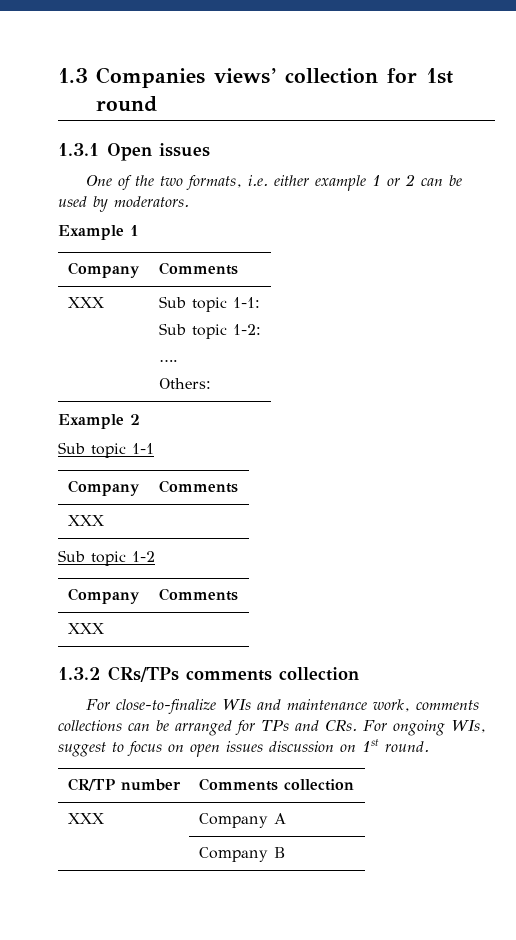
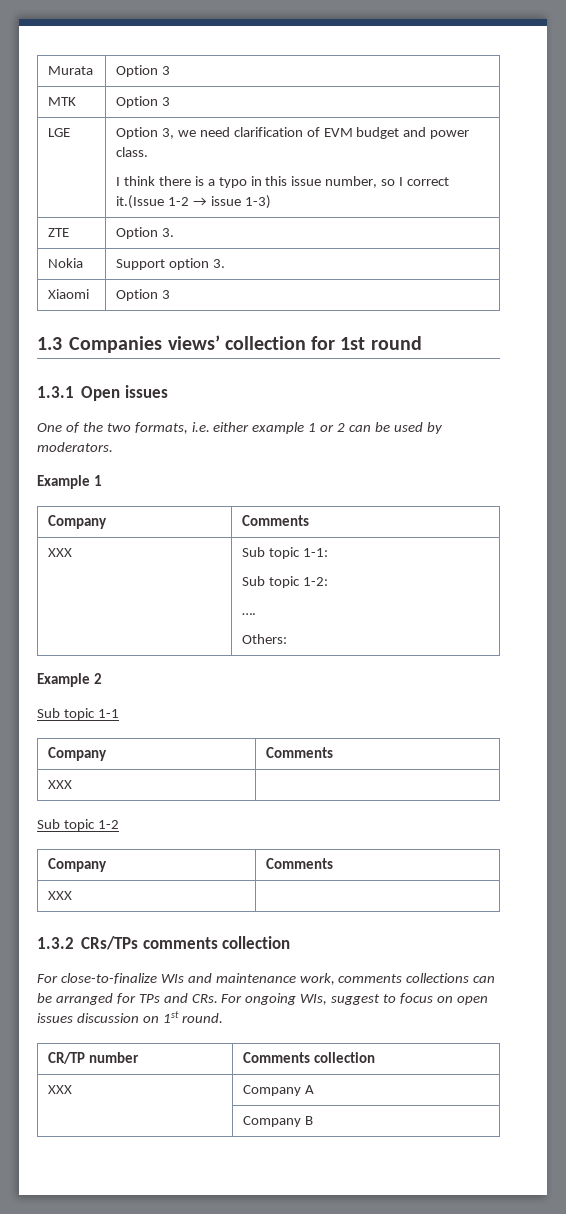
(58, 75) none -> [48,66,94,75] [116,65,170,77] [48,97,77,106] [116,96,170,108] [48,128,71,137] [116,127,470,139] [116,147,149,157] [116,176,450,188] [116,195,271,209] [48,228,70,237] [116,227,174,239] [48,258,84,268] [116,258,225,270] [48,289,90,299] [116,289,170,301] Murata | Option 3 // MTK | Option 3 // LGE | Option 3, we need clarification of EVM budget and power class. // I think there is a typo in this issue number, so I correct it.(Issue 1-2 → issue 1-3) // ZTE | Option 3. // Nokia | Support option 3. // Xiaomi | Option 3 //

